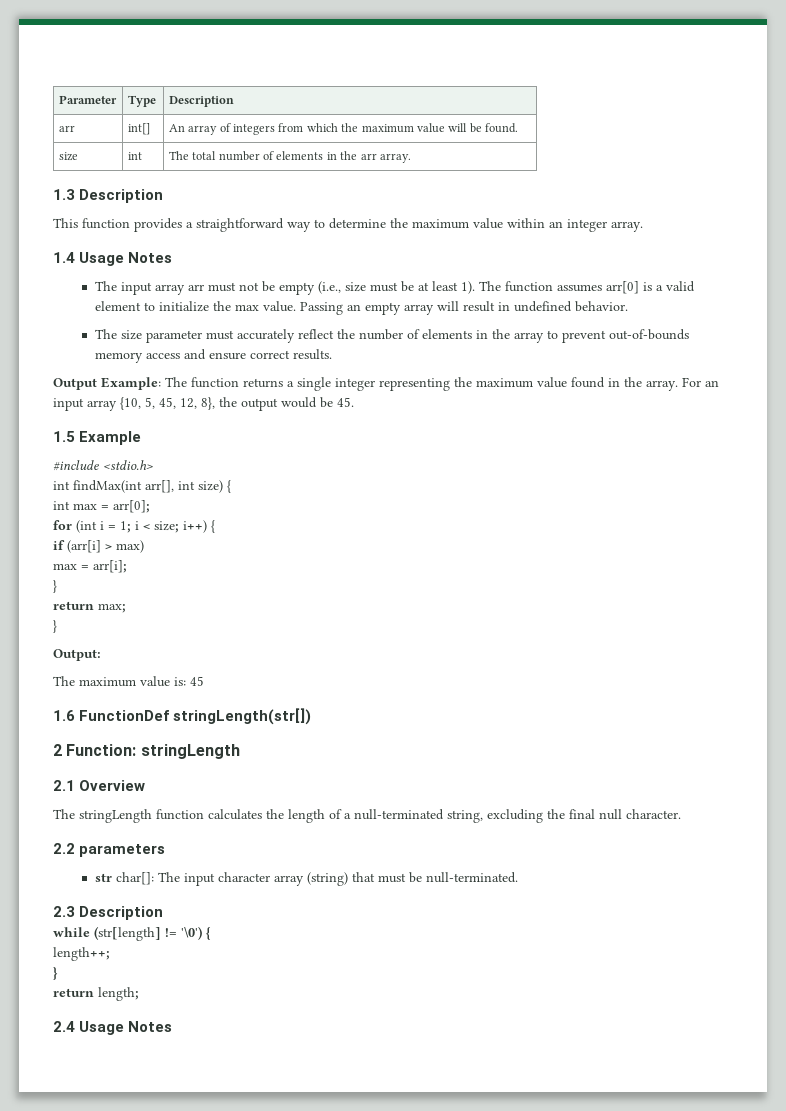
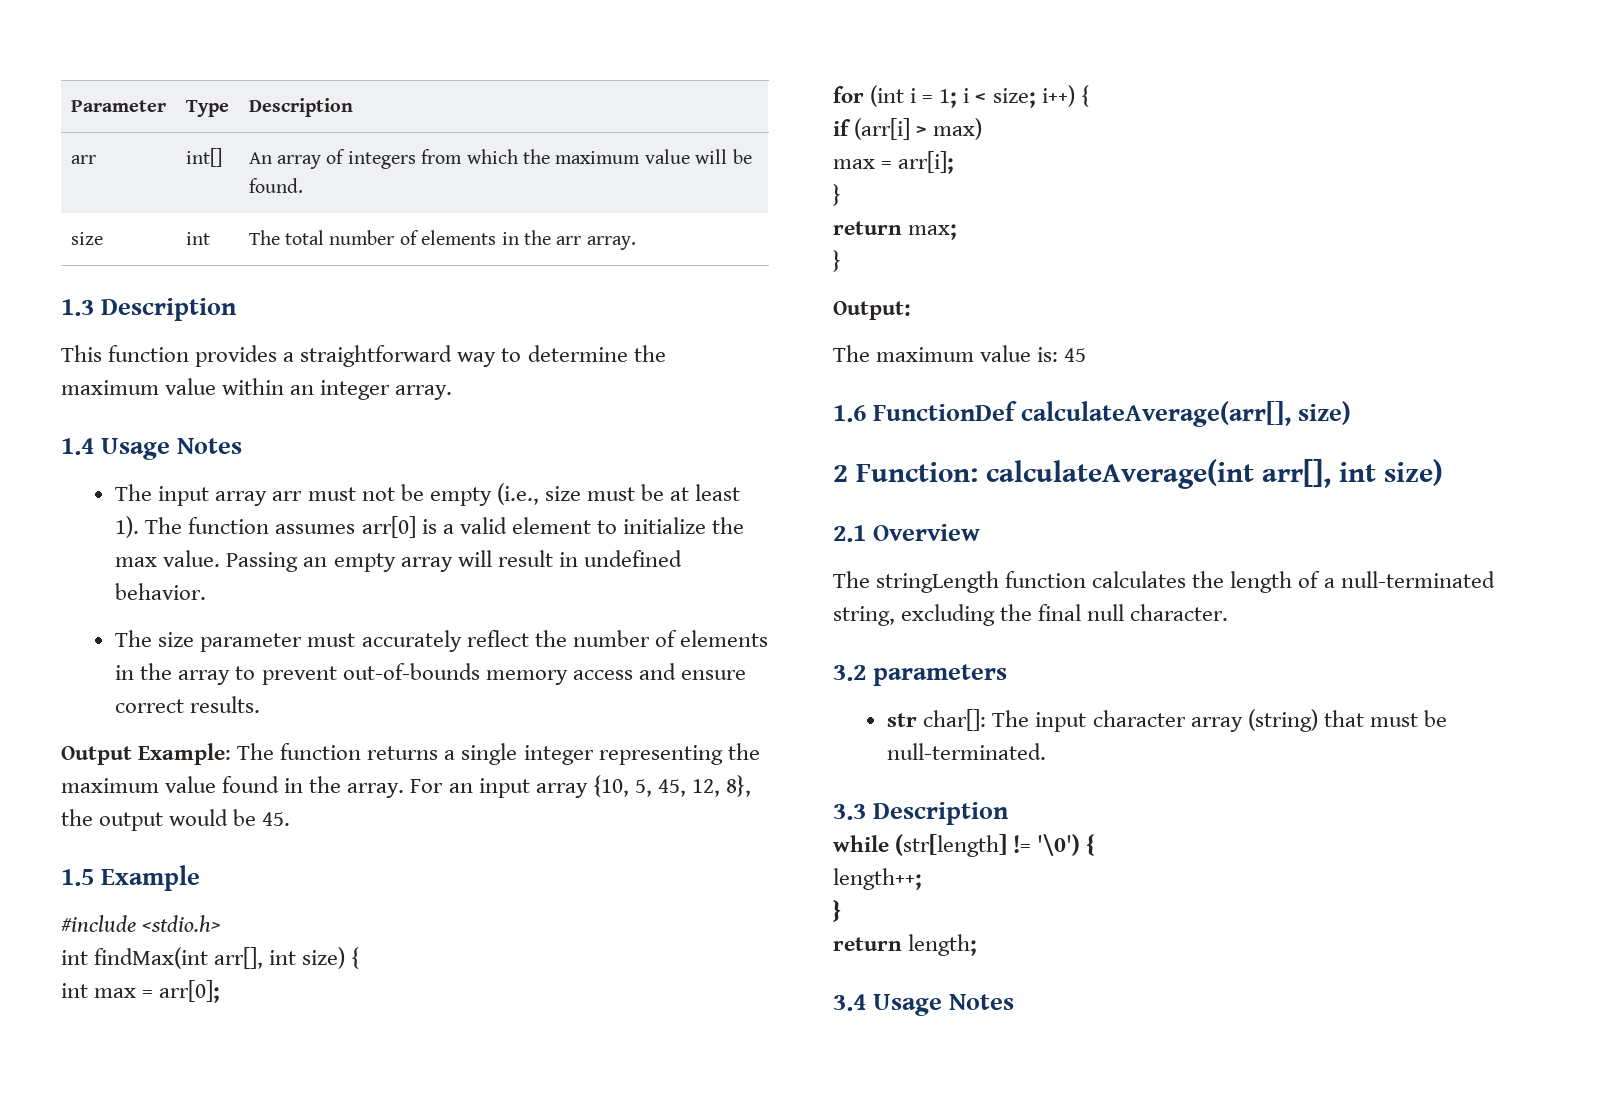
[173,708,312,725] stringLength(str[]) -> [1021,401,1352,427] calculateAverage(arr[], size)
[140,744,240,759] stringLength -> [986,459,1443,489] calculateAverage(int arr[], int size)
[53,843,75,854] 2.2 -> [833,665,866,681] 3.2
[53,906,75,917] 2.3 -> [833,804,866,820] 3.3
[53,1021,75,1032] 2.4 -> [833,994,866,1011] 3.4

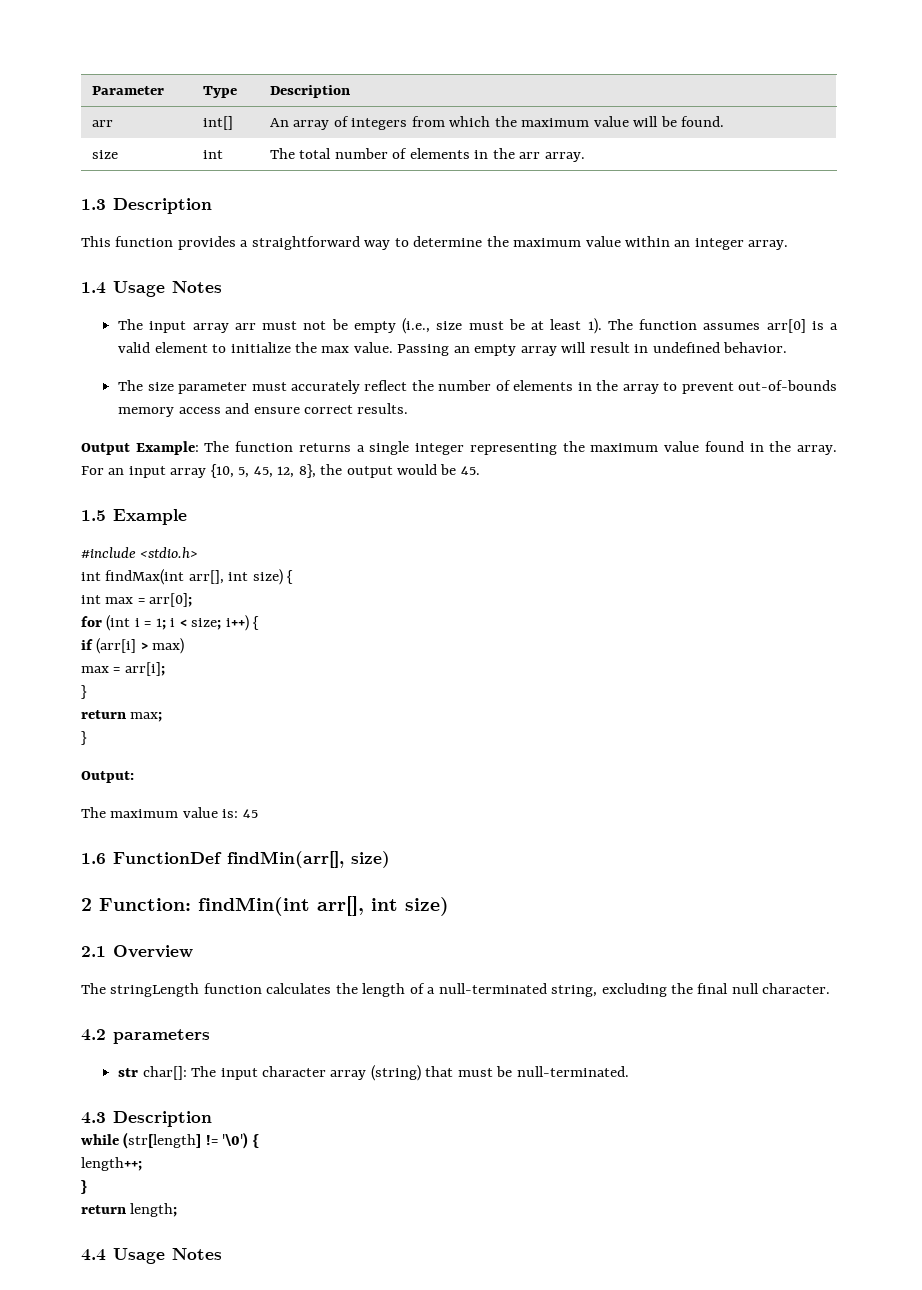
[1021,401,1292,427] calculateAverage(arr[], -> [227,851,344,868] findMin(arr[],
[986,459,1254,489] calculateAverage(int -> [198,897,310,916] findMin(int
[833,665,866,681] 3.2 -> [81,1029,106,1041] 4.2
[833,804,866,820] 3.3 -> [81,1112,106,1124] 4.3
[833,994,866,1011] 3.4 -> [81,1249,106,1261] 4.4

